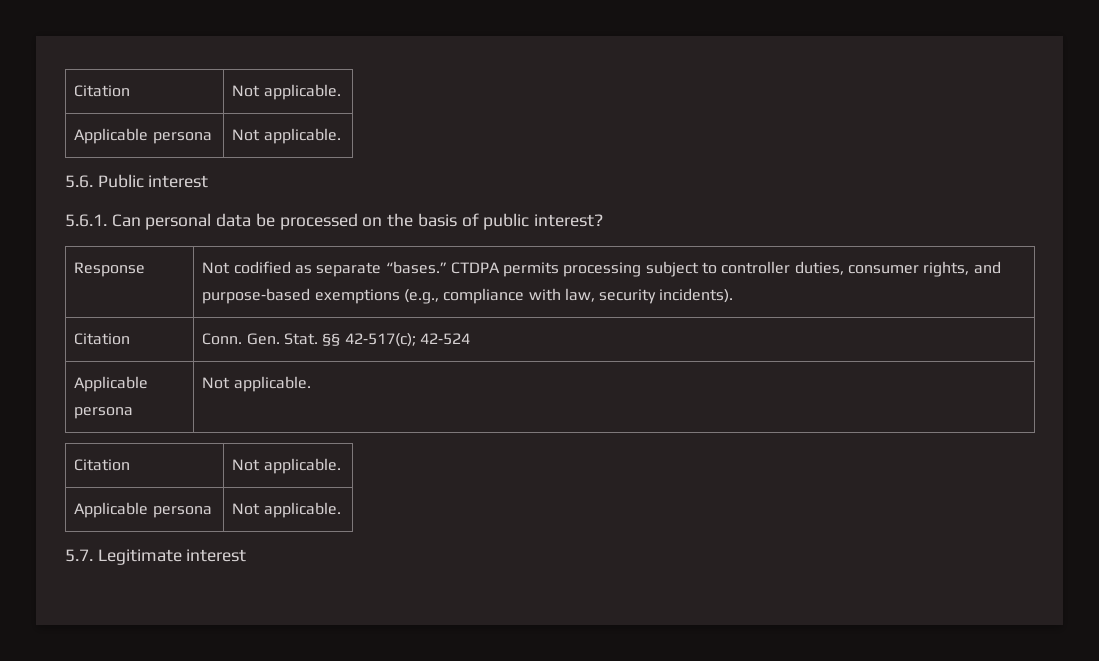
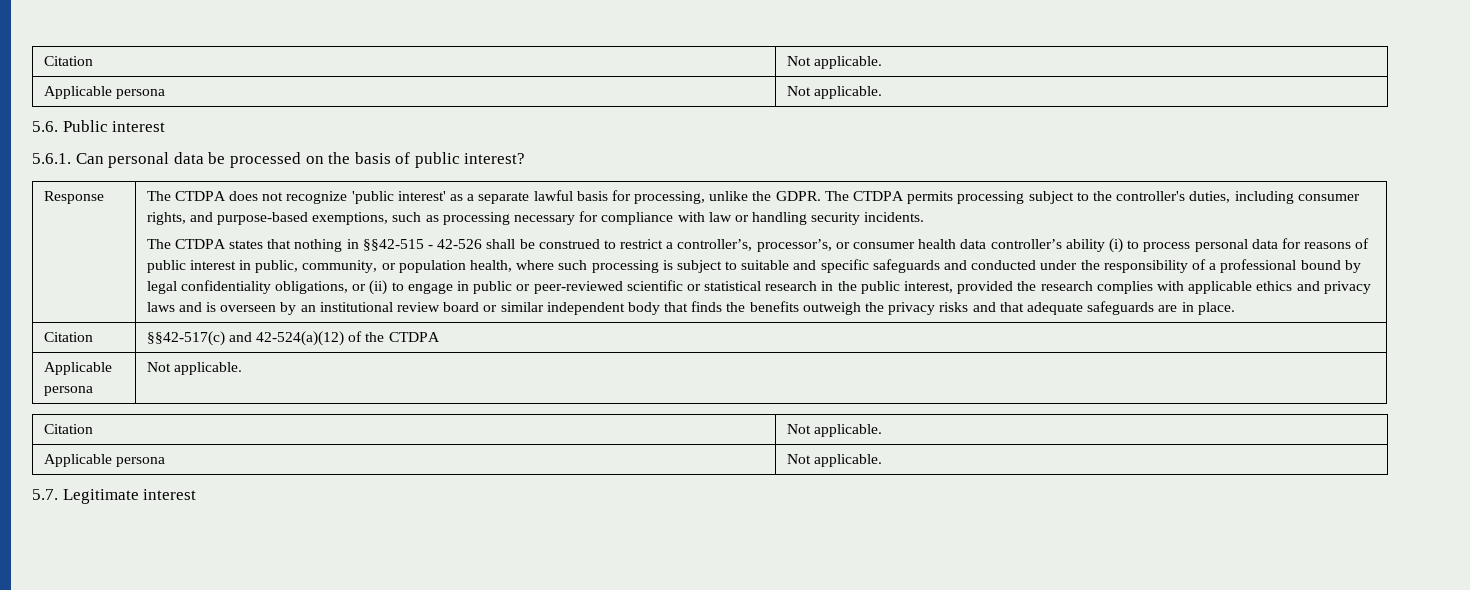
[202,261,447,277] Not codified as separate “bases.” -> [146,190,849,204] The CTDPA does not recognize 'public interest' as a separate lawful basis for processing, unlike the GDPR. The
[721,261,1001,277] [202,288,734,304] [74,333,131,345] [202,333,470,347] controller duties, consumer rights, and purpose‑based exemptions (e.g., compliance with law, security incidents). // Citation | Conn. Gen. Stat. §§ 42‑517(c); 42‑524 -> [1092,191,1360,204] [146,211,925,225] [146,238,1370,253] [146,259,1361,273] [146,280,1371,295] [146,301,1235,315] [43,332,93,342] [146,331,440,346] the controller's duties, including consumer rights, and purpose‑based exemptions, such as processing necessary for compliance with law or handling security incidents. // The CTDPA states that nothing in §§42-515 - 42-526 shall be construed to restrict a controller’s, processor’s, or consumer health data controller’s ability (i) to process personal data for reasons of public interest in public, community, or population health, where such processing is subject to suitable and specific safeguards and conducted under the responsibility of a professional bound by legal confidentiality obligations, or (ii) to engage in public or peer-reviewed scientific or statistical research in the public interest, provided the research complies with applicable ethics and privacy laws and is overseen by an institutional review board or similar independent body that finds the benefits outweigh the privacy risks and that adequate safeguards are in place. // Citation | §§42‑517(c) and 42‑524(a)(12) of the CTDPA

